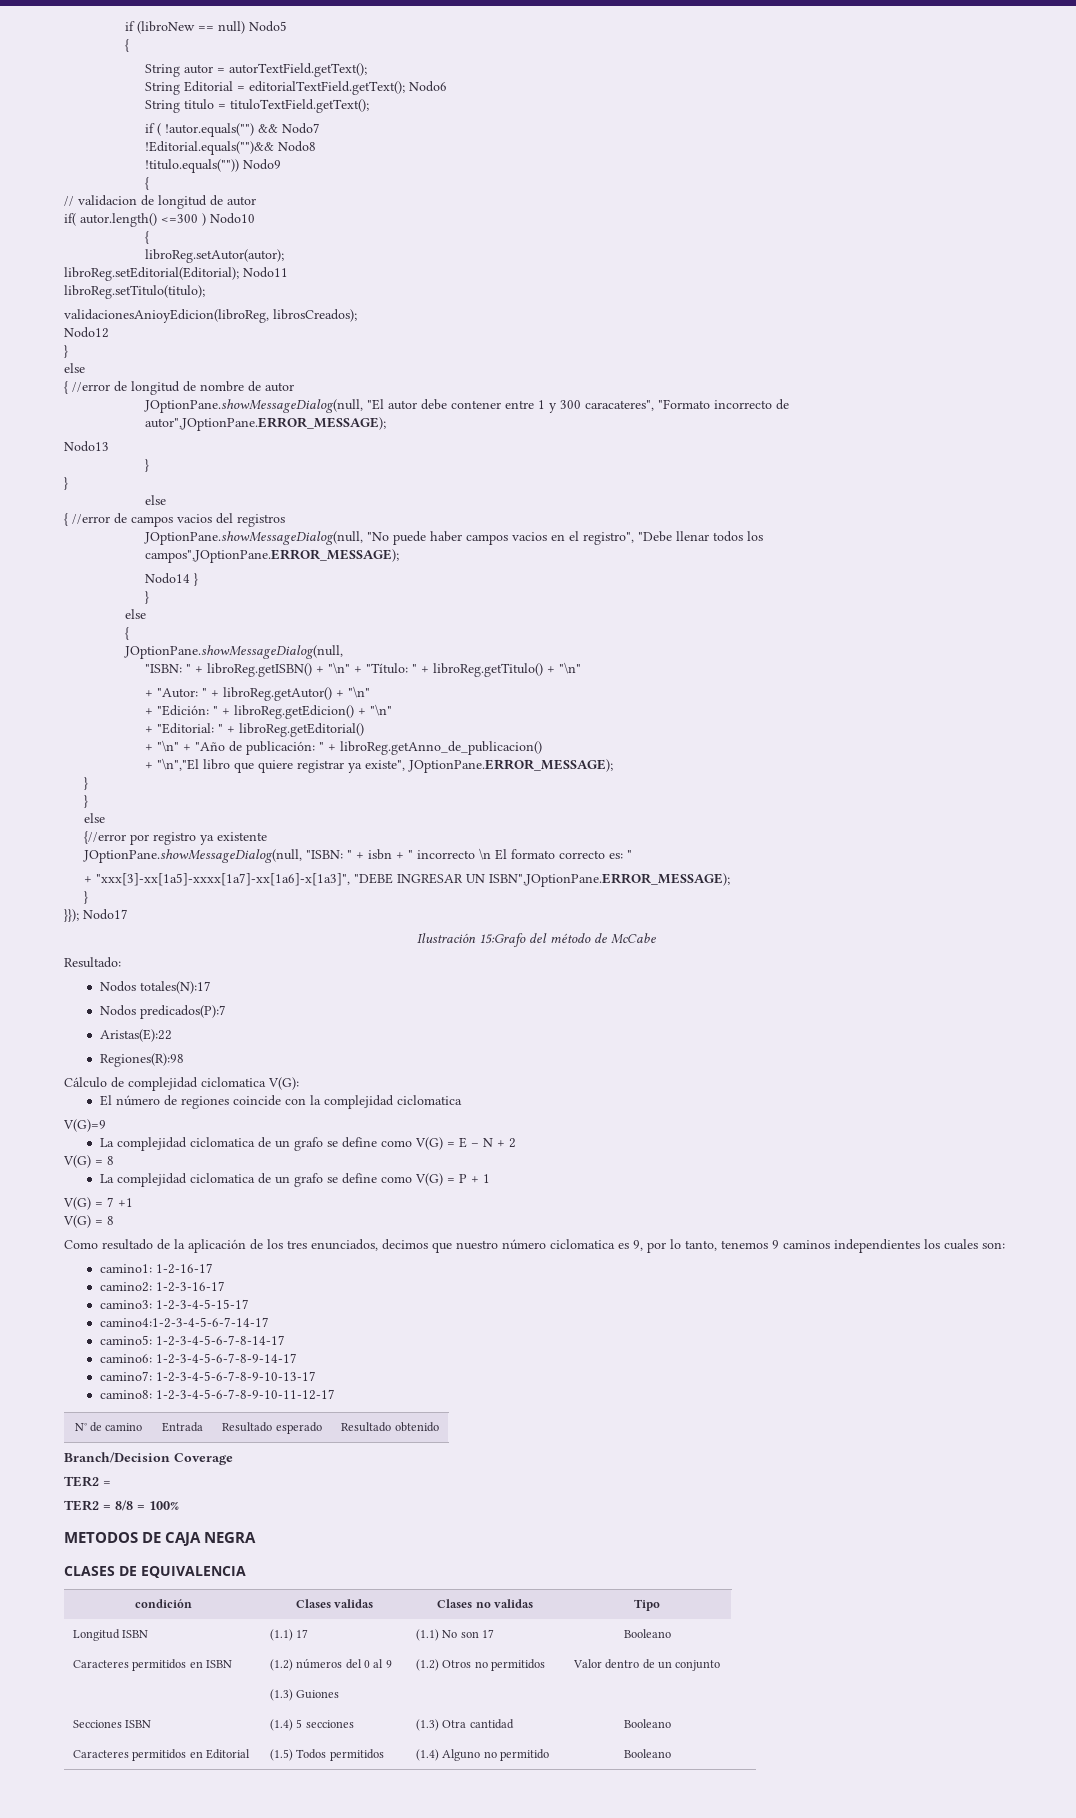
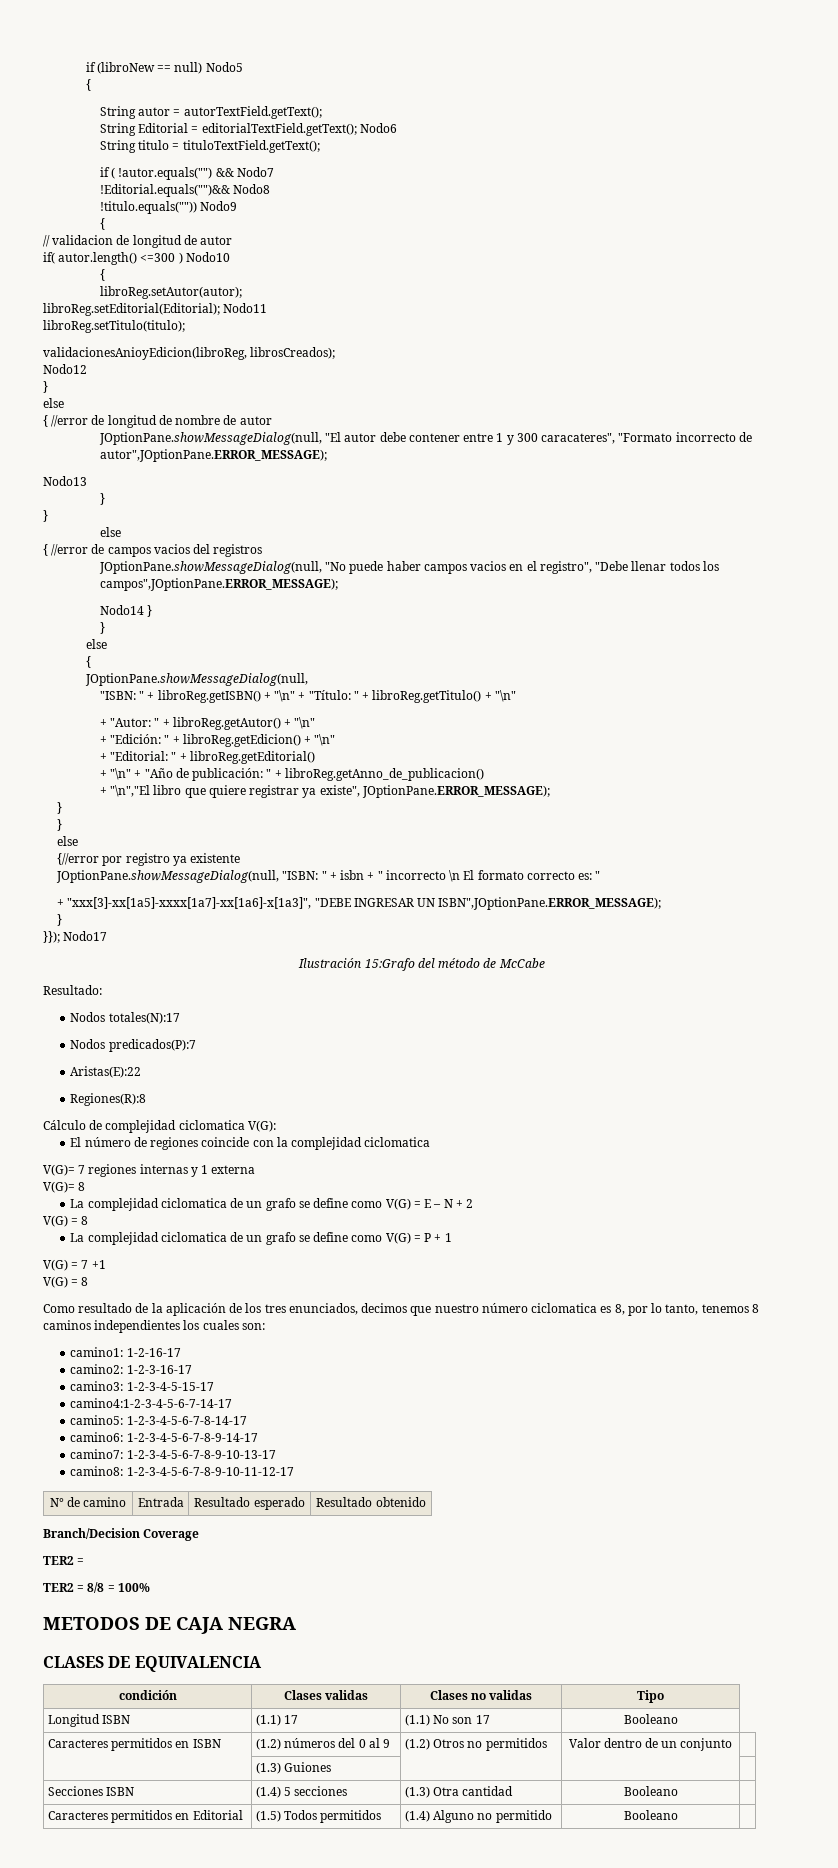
[99,1053,184,1067] Regiones(R):98 -> [70,1093,147,1106] Regiones(R):8
[63,1119,106,1132] V(G)=9 -> [43,1164,256,1177] [43,1181,86,1193] V(G)= 7 regiones internas y 1 externa // V(G)= 8
[633,1240,643,1251] 9, -> [614,1304,625,1315] 8,
[772,1240,779,1249] 9 -> [751,1304,759,1313] 8

